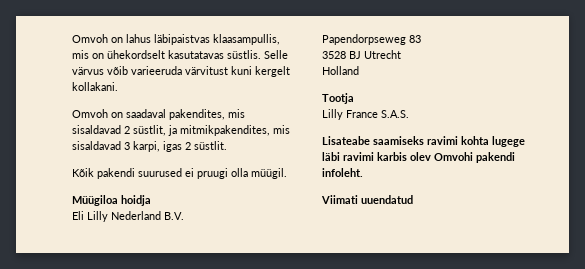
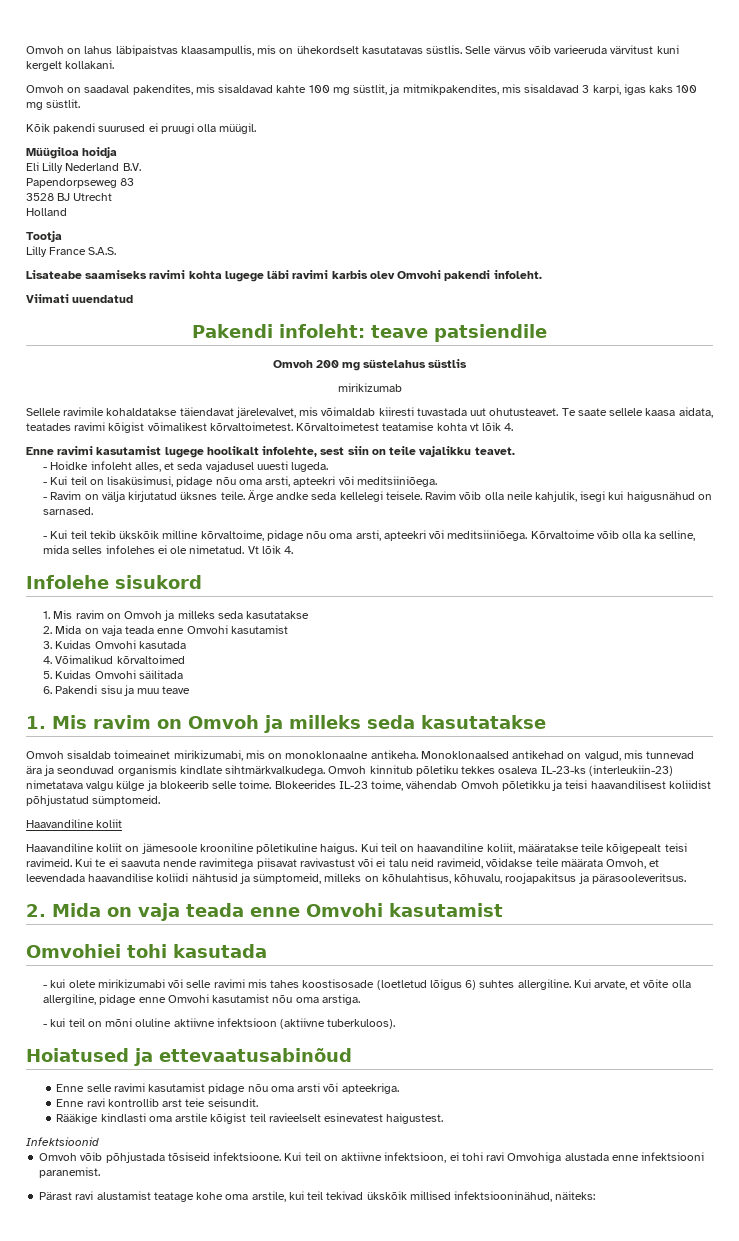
[124,126,130,134] 2 -> [276,85,350,95] kahte 100 mg
[185,142,191,150] 2 -> [649,85,698,93] [26,102,43,110] kaks 100 mg
(413, 199) none -> [192,324,547,342] [272,359,468,371] [337,383,402,392] [26,407,713,418] [26,422,514,433] [26,446,515,458] [43,461,329,472] [43,476,437,487] [43,490,712,502] [43,507,94,515] [43,530,696,541] [43,545,294,554] [26,575,202,589] [43,610,310,621] [43,625,288,636] [43,640,186,649] [43,655,185,664] [43,670,183,679] [43,685,191,696] [26,715,546,733] [26,750,695,761] [26,765,673,776] [26,780,711,791] [26,795,161,806] [26,819,123,828] [26,843,687,854] [26,858,660,869] [26,873,686,884] [26,903,503,921] [26,944,267,958] [43,979,691,990] [43,994,360,1005] [43,1018,396,1029] [26,1048,352,1066] [56,1083,399,1094] [56,1098,258,1107] [56,1113,444,1124] [26,1137,99,1146] [39,1152,705,1163] [39,1167,101,1178] [39,1191,596,1202] // Pakendi infoleht: teave patsiendile // Omvoh 200 mg süstelahus süstlis // mirikizumab // Sellele ravimile kohaldatakse täiendavat järelevalvet, mis võimaldab kiiresti tuvastada uut ohutusteavet. Te saate sellele kaasa aidata, teatades ravimi kõigist võimalikest kõrvaltoimetest. Kõrvaltoimetest teatamise kohta vt lõik 4. // Enne ravimi kasutamist lugege hoolikalt infolehte, sest siin on teile vajalikku teavet. // - Hoidke infoleht alles, et seda vajadusel uuesti lugeda. // - Kui teil on lisaküsimusi, pidage nõu oma arsti, apteekri või meditsiiniõega. // - Ravim on välja kirjutatud üksnes teile. Ärge andke seda kellelegi teisele. Ravim võib olla neile kahjulik, isegi kui haigusnähud on sarnased. // - Kui teil tekib ükskõik milline kõrvaltoime, pidage nõu oma arsti, apteekri või meditsiiniõega. Kõrvaltoime võib olla ka selline, mida selles infolehes ei ole nimetatud. Vt lõik 4. // Infolehe sisukord // 1. Mis ravim on Omvoh ja milleks seda kasutatakse // 2. Mida on vaja teada enne Omvohi kasutamist // 3. Kuidas Omvohi kasutada // 4. Võimalikud kõrvaltoimed // 5. Kuidas Omvohi säilitada // 6. Pakendi sisu ja muu teave // 1. Mis ravim on Omvoh ja milleks seda kasutatakse // Omvoh sisaldab toimeainet mirikizumabi, mis on monoklonaalne antikeha. Monoklonaalsed antikehad on valgud, mis tunnevad ära ja seonduvad organismis kindlate sihtmärkvalkudega. Omvoh kinnitub põletiku tekkes osaleva IL-23-ks (interleukiin-23) nimetatava valgu külge ja blokeerib selle toime. Blokeerides IL-23 toime, vähendab Omvoh põletikku ja teisi haavandilisest koliidist põhjustatud sümptomeid. // Haavandiline koliit // Haavandiline koliit on jämesoole krooniline põletikuline haigus. Kui teil on haavandiline koliit, määratakse teile kõigepealt teisi ravimeid. Kui te ei saavuta nende ravimitega piisavat ravivastust või ei talu neid ravimeid, võidakse teile määrata Omvoh, et leevendada haavandilise koliidi nähtusid ja sümptomeid, milleks on kõhulahtisus, kõhuvalu, roojapakitsus ja pärasooleveritsus. // 2. Mida on vaja teada enne Omvohi kasutamist // Omvohiei tohi kasutada // - kui olete mirikizumabi või selle ravimi mis tahes koostisosade (loetletud lõigus 6) suhtes allergiline. Kui arvate, et võite olla allergiline, pidage enne Omvohi kasutamist nõu oma arstiga. // - kui teil on mõni oluline aktiivne infektsioon (aktiivne tuberkuloos). // Hoiatused ja ettevaatusabinõud // Enne selle ravimi kasutamist pidage nõu oma arsti või apteekriga. // Enne ravi kontrollib arst teie seisundit. // Rääkige kindlasti oma arstile kõigist teil ravieelselt esinevatest haigustest. // Infektsioonid // Omvoh võib põhjustada tõsiseid infektsioone. Kui teil on aktiivne infektsioon, ei tohi ravi Omvohiga alustada enne infektsiooni paranemist. // Pärast ravi alustamist teatage kohe oma arstile, kui teil tekivad ükskõik millised infektsiooninähud, näiteks:

